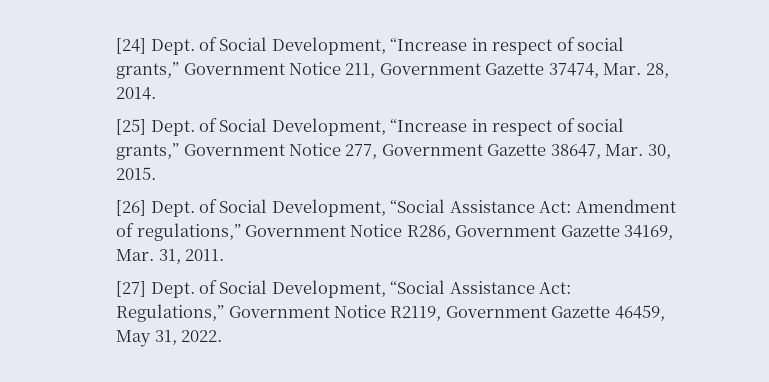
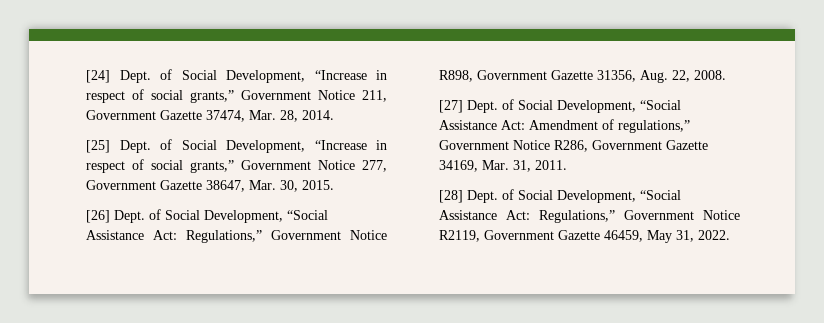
(572, 207) none -> [186,230,387,243] [439,70,727,83] [439,99,682,113] [439,120,526,130] Regulations,” Government Notice R898, Government Gazette 31356, Aug. 22, 2008. // [27] Dept. of Social Development, “Social Assistance Act:
[116,281,147,297] [27] -> [439,190,464,203] [28]

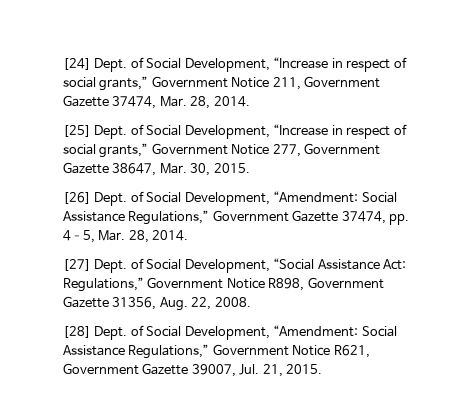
(284, 216) none -> [273,191,397,203] [62,210,410,225] [62,230,189,243] [62,258,270,273] “Amendment: Social Assistance Regulations,” Government Gazette 37474, pp. 4–5, Mar. 28, 2014. // [27] Dept. of Social Development,
[439,99,682,113] [439,119,691,133] [439,140,709,152] [439,160,568,172] // [27] Dept. of Social Development, “Social Assistance Act: Amendment of regulations,” Government Notice R286, Government Gazette 34169, Mar. 31, 2011. -> (251, 302) none
[640,190,682,200] [439,210,740,223] [439,230,731,243] “Social Assistance Act: Regulations,” Government Notice R2119, Government Gazette 46459, May 31, 2022. -> [273,325,397,337] [62,344,370,359] [62,363,323,377] “Amendment: Social Assistance Regulations,” Government Notice R621, Government Gazette 39007, Jul. 21, 2015.

